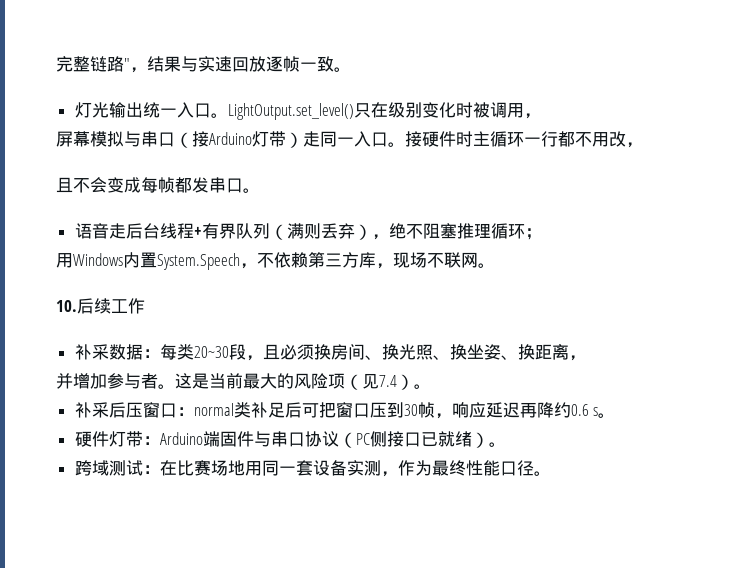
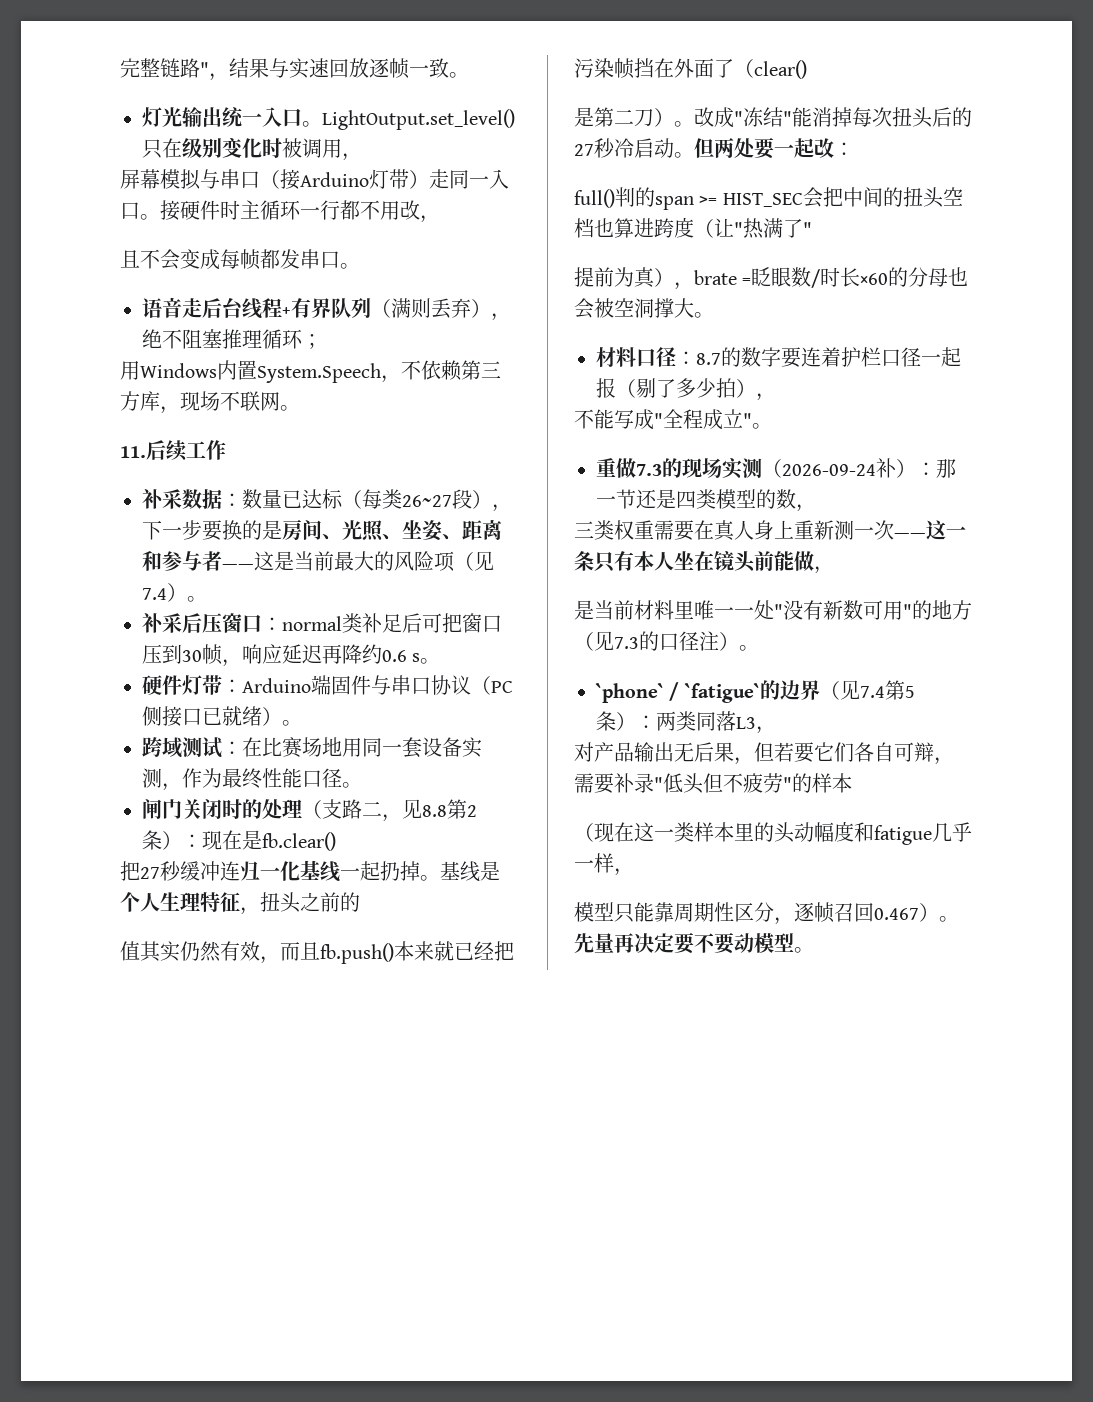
[56,300,77,312] 10. -> [120,446,146,458] 11.
[159,344,586,361] [56,373,175,389] 每类20~30段，且必须换房间、换光照、换坐姿、换距离， // 并增加参与者。 -> [242,489,512,512] [142,519,502,542] [142,551,254,571] 数量已达标（每类26~27段），下一步要换的是房间、光照、坐姿、距离和参与者——
(551, 473) none -> [142,799,477,822] [142,830,336,851] [120,860,500,882] [120,892,360,915] [120,941,514,964] [574,58,807,79] [574,107,972,128] [574,138,854,159] [574,187,963,210] [574,217,812,239] [574,267,969,290] [574,298,714,319] [596,347,961,368] [596,378,776,401] [574,409,772,430] [596,458,956,479] [596,489,816,512] [574,520,966,541] [574,551,834,574] [574,600,972,620] [574,631,759,651] [595,680,915,703] [596,711,776,734] [574,742,954,765] [574,773,852,794] [574,821,972,845] [574,853,634,876] [574,902,959,925] [574,933,814,954] // 闸门关闭时的处理（支路二，见8.8第2条）：现在是fb.clear() // 把27秒缓冲连归一化基线一起扔掉。基线是个人生理特征，扭头之前的 // 值其实仍然有效，而且fb.push()本来就已经把污染帧挡在外面了（clear() // 是第二刀）。改成"冻结"能消掉每次扭头后的27秒冷启动。但两处要一起改： // full()判的span >= HIST_SEC会把中间的扭头空档也算进跨度（让"热满了" // 提前为真），brate =眨眼数/时长×60的分母也会被空洞撑大。 // 材料口径：8.7的数字要连着护栏口径一起报（剔了多少拍）， // 不能写成"全程成立"。 // 重做7.3的现场实测（2026-09-24补）：那一节还是四类模型的数， // 三类权重需要在真人身上重新测一次——这一条只有本人坐在镜头前能做， // 是当前材料里唯一一处"没有新数可用"的地方（见7.3的口径注）。 // `phone` / `fatigue`的边界（见7.4第5条）：两类同落L3， // 对产品输出无后果，但若要它们各自可辩，需要补录"低头但不疲劳"的样本 // （现在这一类样本里的头动幅度和fatigue几乎一样， // 模型只能靠周期性区分，逐帧召回0.467）。先量再决定要不要动模型。

